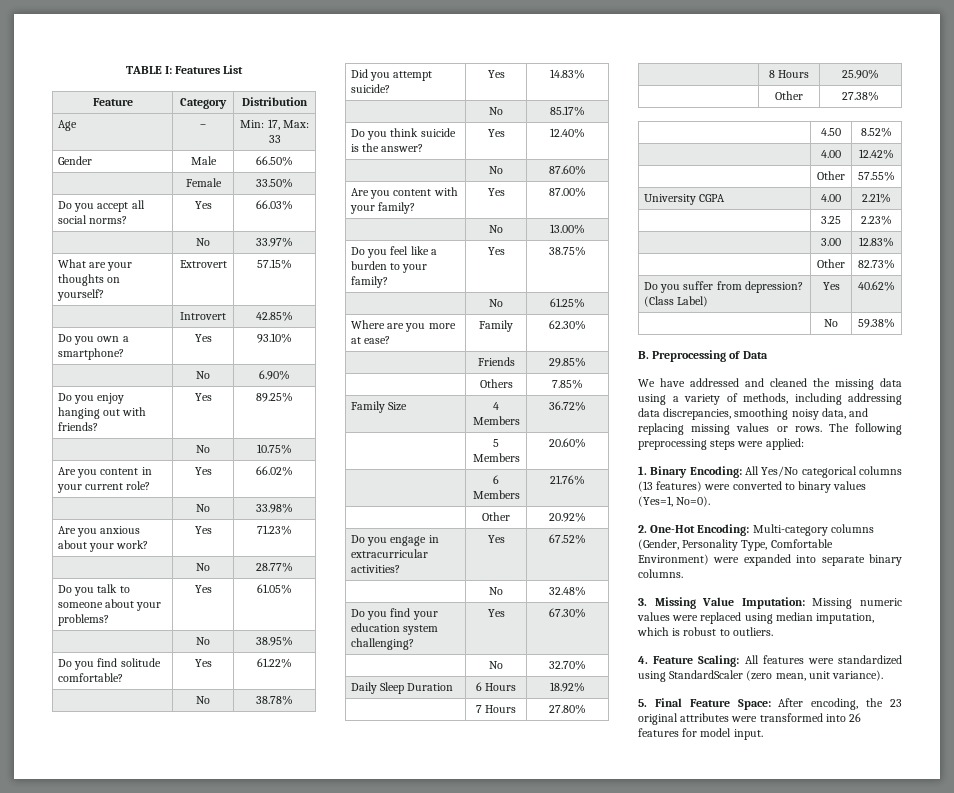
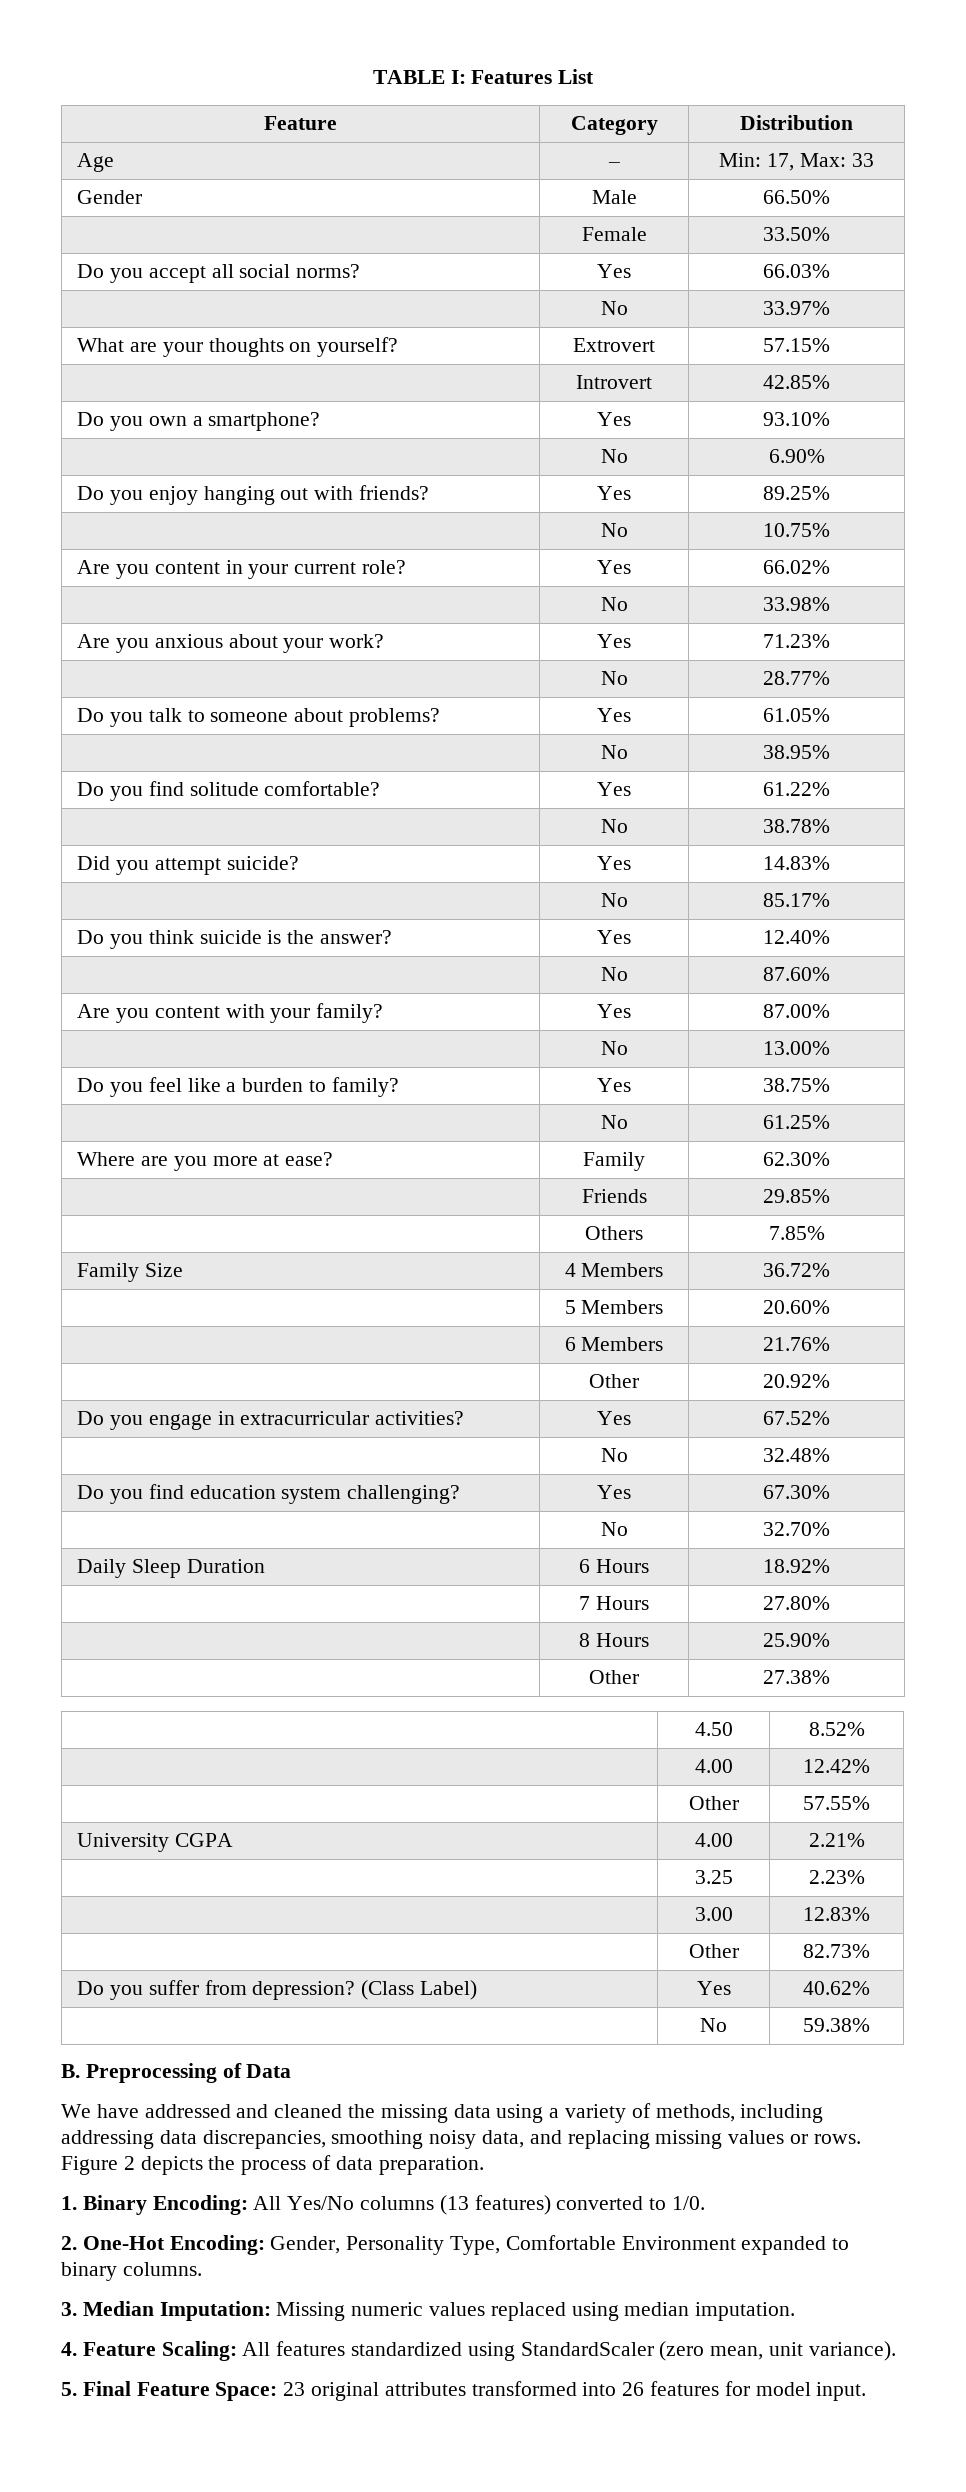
[136,602,162,611] your -> (344, 715) none
[402,264,428,273] your -> (327, 1086) none
[412,611,438,620] your -> (184, 1491) none
[828,423,902,435] [638,438,804,450] The following preprocessing steps were applied: -> [61,2155,484,2175] Figure 2 depicts the process of data preparation.
[801,466,857,478] categorical -> (355, 2203) none
[704,484,731,490] were -> (551, 2205) none
[798,481,867,493] [638,496,711,507] binary values (Yes=1, No=0). -> [672,2196,706,2210] 1/0.
[752,524,874,536] [638,539,833,551] [638,554,865,566] Multi-category columns (Gender, Personality Type, Comfortable Environment) were expanded into separate -> [270,2235,850,2255] Gender, Personality Type, Comfortable Environment expanded to
[654,597,735,609] Missing Value -> [82,2301,154,2316] Median
[672,615,699,621] were -> (486, 2309) none
[816,613,875,624] [637,627,773,636] imputation, which is robust to outliers. -> [695,2302,796,2321] imputation.
[807,658,834,664] were -> (346, 2348) none
[778,698,884,710] After encoding, the -> (278, 2391) none
[731,716,758,722] were -> (466, 2389) none

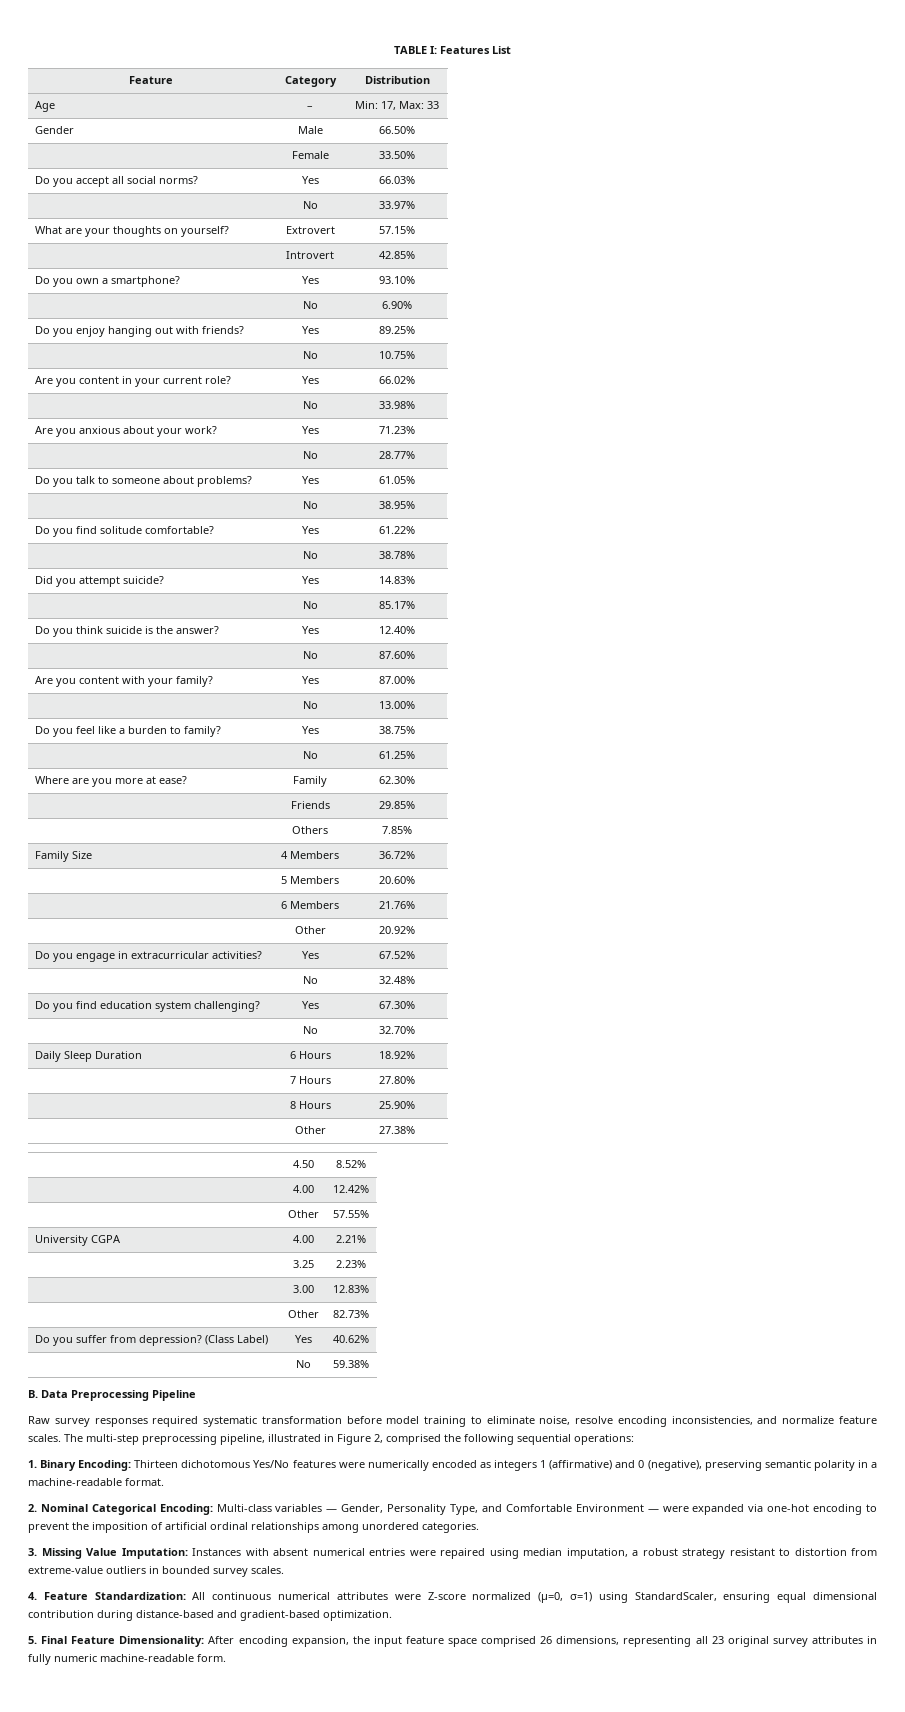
[85,2063,292,2083] [61,2103,824,2123] [61,2130,861,2149] [61,2155,484,2175] [61,2195,706,2215] [61,2235,265,2255] Preprocessing of Data // We have addressed and cleaned the missing data using a variety of methods, including addressing data discrepancies, smoothing noisy data, and replacing missing values or rows. Figure 2 depicts the process of data preparation. // 1. Binary Encoding: All Yes/No columns (13 features) converted to 1/0. // 2. One-Hot Encoding: -> [41,1390,196,1401] [28,1416,877,1427] [28,1434,634,1445] [28,1460,877,1471] [28,1478,164,1486] [28,1504,338,1515] Data Preprocessing Pipeline // Raw survey responses required systematic transformation before model training to eliminate noise, resolve encoding inconsistencies, and normalize feature scales. The multi-step preprocessing pipeline, illustrated in Figure 2, comprised the following sequential operations: // 1. Binary Encoding: Thirteen dichotomous Yes/No features were numerically encoded as integers 1 (affirmative) and 0 (negative), preserving semantic polarity in a machine-readable format. // 2. Nominal Categorical Encoding: Multi-class variables —
(501, 2245) none -> [481,1504,502,1512] and
[741,2236,850,2255] [61,2262,202,2281] [61,2301,796,2321] [61,2341,896,2361] [61,2381,867,2401] expanded to binary columns. // 3. Median Imputation: Missing numeric values replaced using median imputation. // 4. Feature Scaling: All features standardized using StandardScaler (zero mean, unit variance). // 5. Final Feature Space: 23 original attributes transformed into 26 features for model input. -> [647,1504,878,1515] [28,1522,479,1533] [28,1548,877,1559] [28,1566,284,1577] [28,1592,877,1603] [28,1610,392,1621] [28,1636,878,1647] [28,1654,226,1665] — were expanded via one-hot encoding to prevent the imposition of artificial ordinal relationships among unordered categories. // 3. Missing Value Imputation: Instances with absent numerical entries were repaired using median imputation, a robust strategy resistant to distortion from extreme-value outliers in bounded survey scales. // 4. Feature Standardization: All continuous numerical attributes were Z-score normalized (μ=0, σ=1) using StandardScaler, ensuring equal dimensional contribution during distance-based and gradient-based optimization. // 5. Final Feature Dimensionality: After encoding expansion, the input feature space comprised 26 dimensions, representing all 23 original survey attributes in fully numeric machine-readable form.

